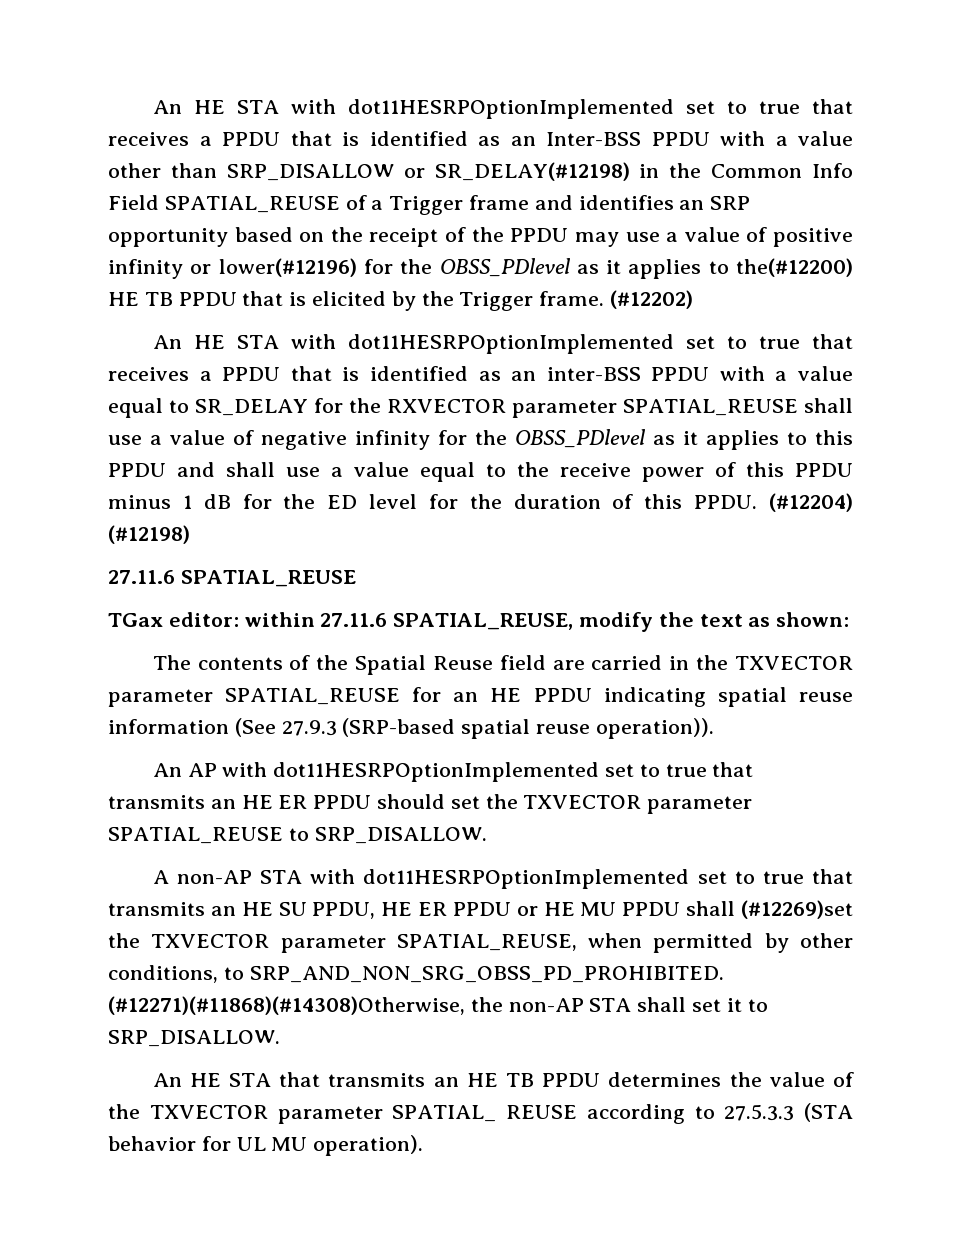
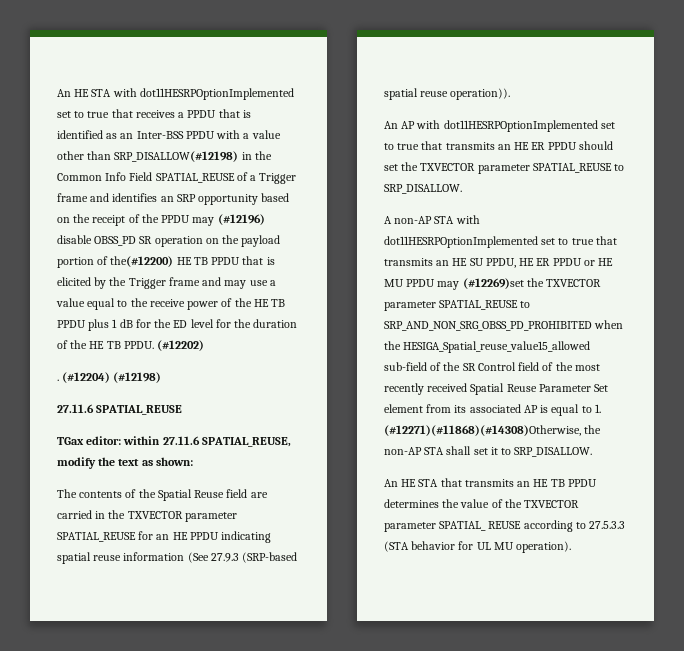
[226,162,630,181] SRP_DISALLOW or SR_DELAY(#12198) -> [114,151,239,162] SRP_DISALLOW(#12198)
[625,227,854,247] [108,258,729,279] use a value of positive infinity or lower(#12196) for the OBSS_PDlevel as it applies to -> [217,214,265,225] [57,235,281,247] [57,256,109,268] (#12196) disable OBSS_PD SR operation on the payload portion of
[539,290,694,309] [152,334,853,354] [108,366,854,381] [108,398,853,418] [108,429,853,450] [108,462,275,477] frame. (#12202) // An HE STA with dot11HESRPOptionImplemented set to true that receives a PPDU that is identified as an inter-BSS PPDU with a value equal to SR_DELAY for the RXVECTOR parameter SPATIAL_REUSE shall use a value of negative infinity for the OBSS_PDlevel as it applies to this PPDU and shall -> [168,277,247,289] frame and may
[746,462,853,477] [108,495,171,509] this PPDU minus -> [234,298,286,307] [57,319,110,331] the HE TB PPDU plus
[644,494,758,509] this PPDU. -> [70,340,205,351] [57,379,59,381] the HE TB PPDU. (#12202) // .
[686,901,736,916] shall -> [437,281,460,290] may
[396,933,853,953] [108,965,724,983] SPATIAL_REUSE, when permitted by other conditions, to SRP_AND_NON_SRG_OBSS_PD_PROHIBITED. -> [439,300,531,310] [384,320,624,331] [384,341,591,353] [384,362,600,371] [384,383,609,395] [384,404,601,416] SPATIAL_REUSE to SRP_AND_NON_SRG_OBSS_PD_PROHIBITED when the HESIGA_Spatial_reuse_value15_allowed sub-field of the SR Control field of the most recently received Spatial Reuse Parameter Set element from its associated AP is equal to 1.

